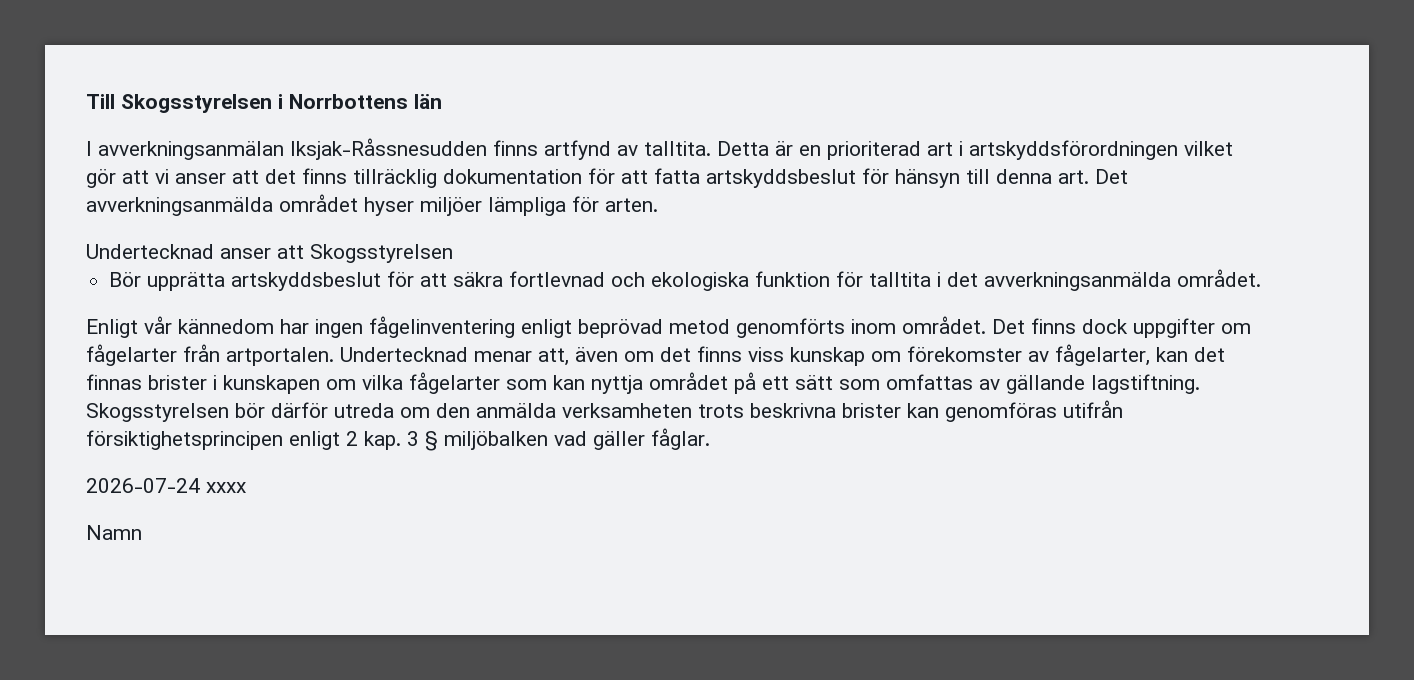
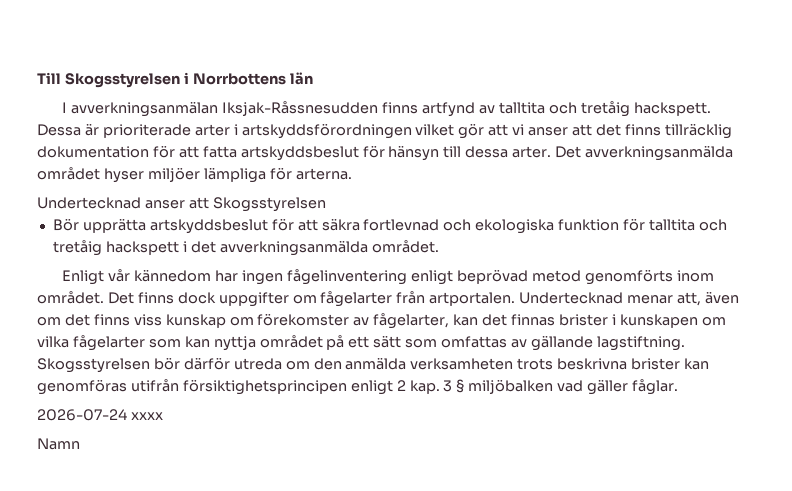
[644,141,953,160] talltita. Detta är en prioriterad art -> [498,101,711,117] [37,123,230,138] talltita och tretåig hackspett. Dessa är prioriterade arter
[996,169,1089,184] denna art. -> [465,146,552,158] dessa arter.
[605,198,658,212] arten. -> [295,168,352,180] arterna.
(932, 279) none -> [698,219,727,231] [52,240,179,256] och tretåig hackspett

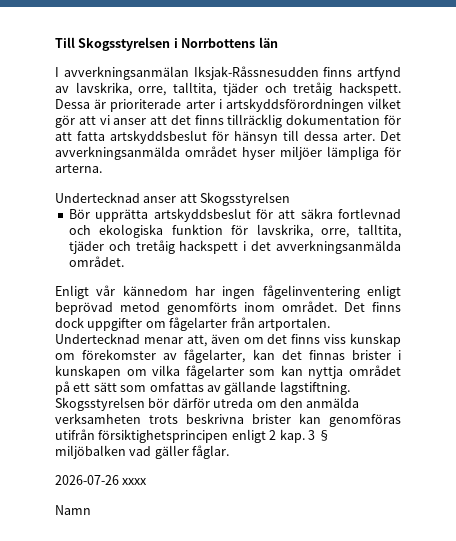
[498,102,545,114] talltita -> [75,82,258,96] lavskrika, orre, talltita, tjäder
[649,219,696,231] talltita -> [256,224,401,238] [68,241,104,254] lavskrika, orre, talltita, tjäder
[37,409,127,421] 2026-07-24 -> [55,475,119,485] 2026-07-26

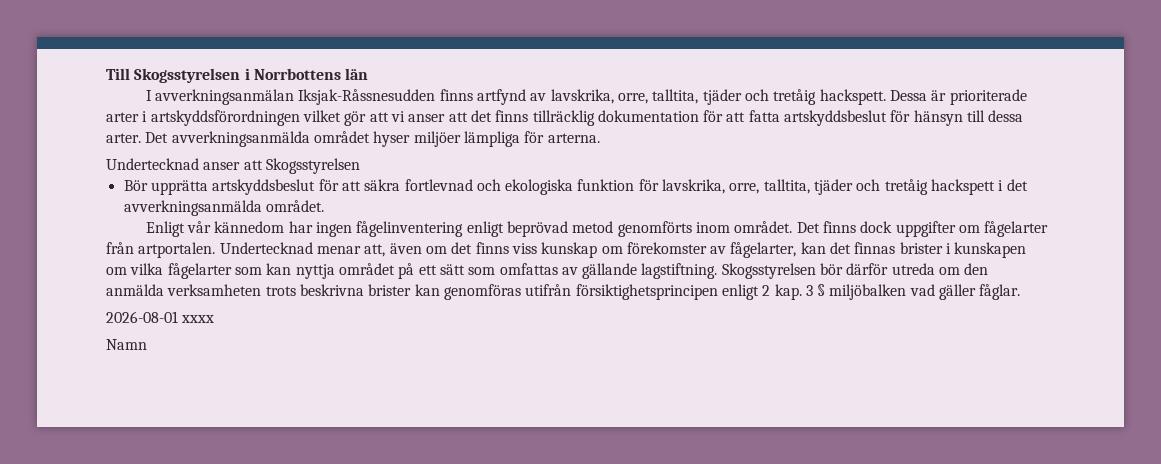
[55,475,119,485] 2026-07-26 -> [106,311,178,323] 2026-08-01

